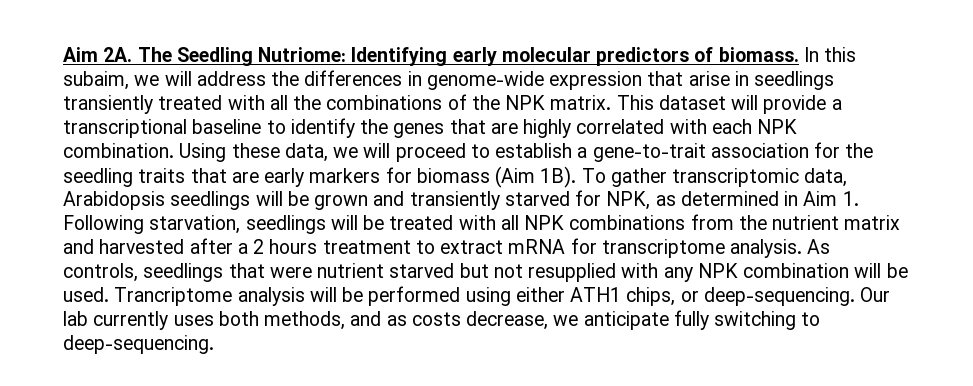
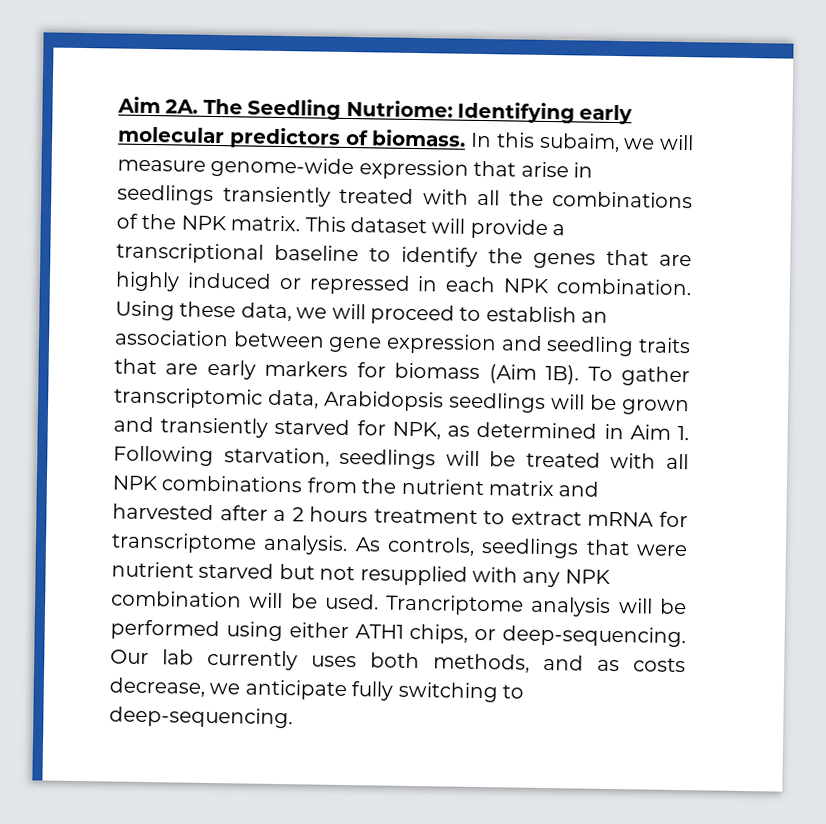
[196,70,422,86] address the differences in -> [117,159,206,172] measure
[576,119,707,134] correlated with -> [186,272,439,295] induced or repressed in
[577,142,874,162] a gene-to-trait association for the -> [581,311,609,323] [114,329,543,355] an association between gene expression and

